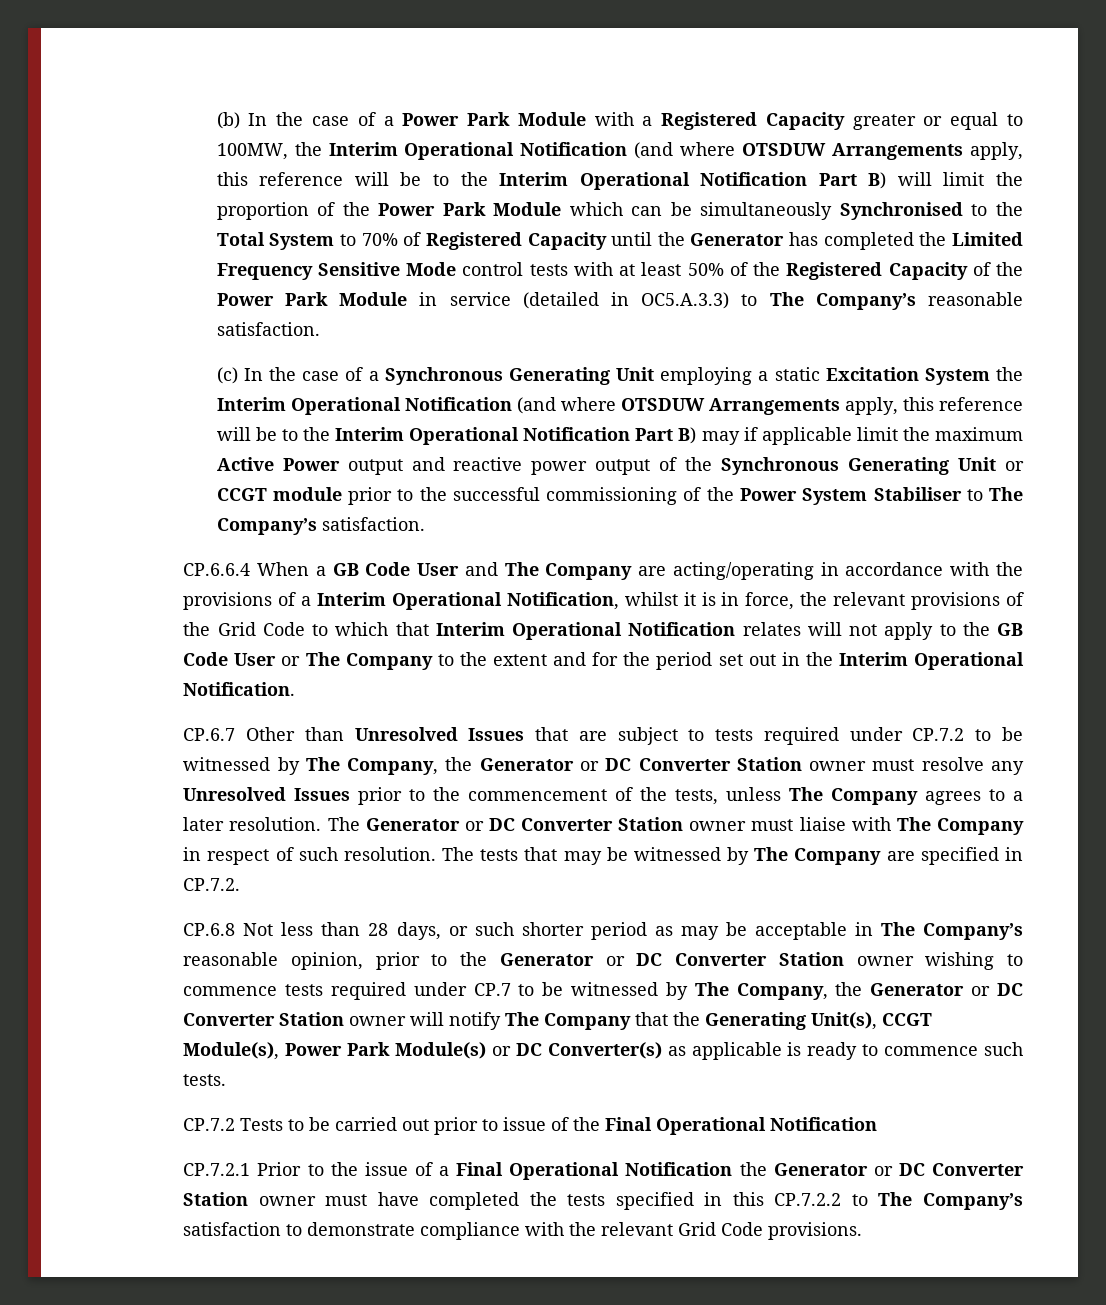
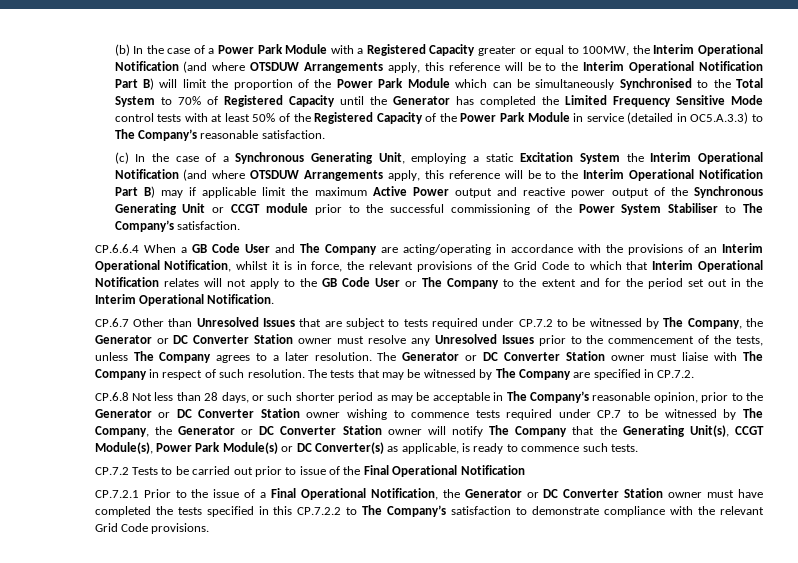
[616,367,655,381] Unit -> [378,152,405,164] Unit,
[301,596,312,606] a -> [703,247,717,253] an
[691,1042,782,1060] applicable -> [401,443,459,454] applicable,
[625,1162,733,1176] Notification -> [370,488,438,500] Notification,

